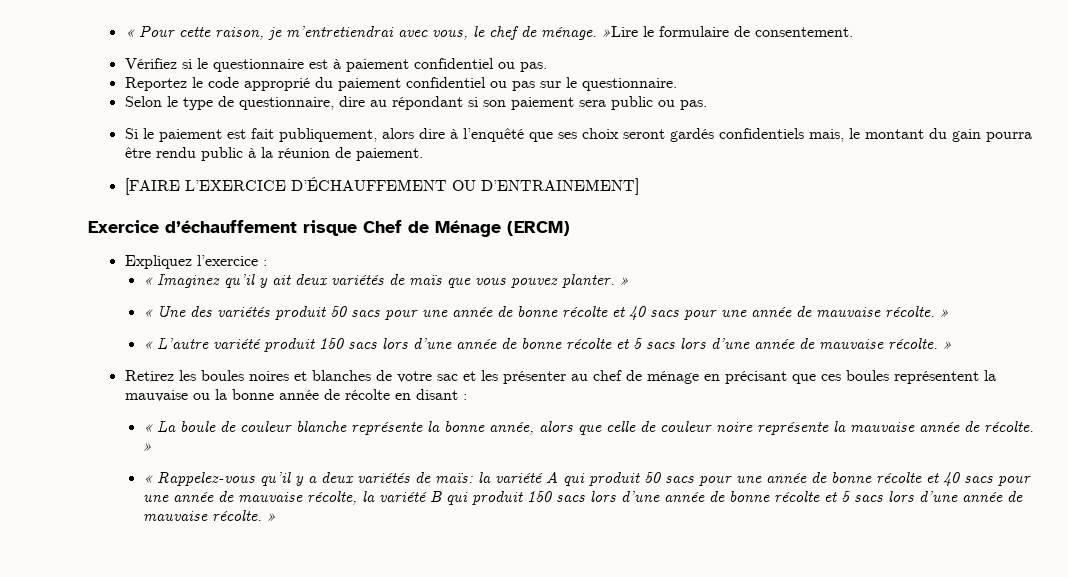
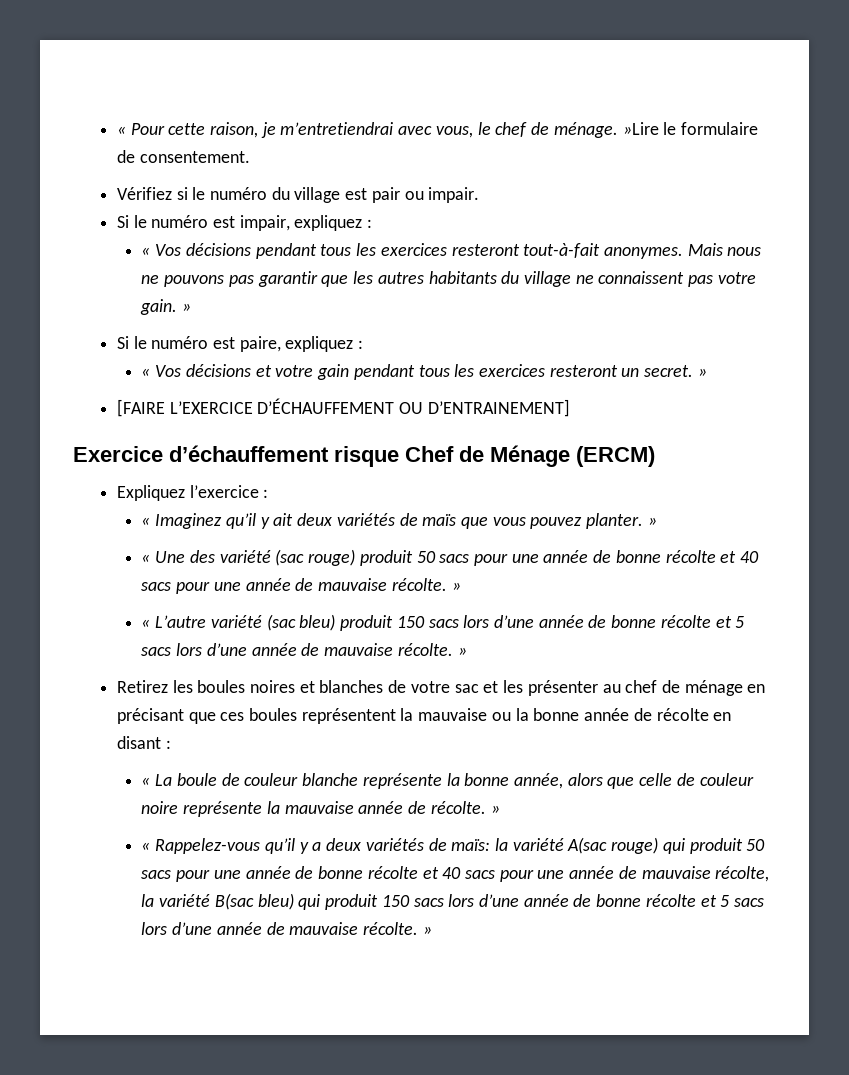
[212,58,547,72] [124,77,677,91] [124,96,707,110] [124,128,1032,142] [124,147,423,161] questionnaire est à paiement confidentiel ou pas. // Reportez le code approprié du paiement confidentiel ou pas sur le questionnaire. // Selon le type de questionnaire, dire au répondant si son paiement sera public ou pas. // Si le paiement est fait publiquement, alors dire à l’enquêté que ses choix seront gardés confidentiels mais, le montant du gain pourra être rendu public à la réunion de paiement. -> [210,187,480,203] [116,215,373,231] [141,243,762,259] [141,271,756,287] [140,299,192,315] [116,336,364,352] [141,364,707,380] numéro du village est pair ou impair. // Si le numéro est impair, expliquez : // « Vos décisions pendant tous les exercices resteront tout-à-fait anonymes. Mais nous ne pouvons pas garantir que les autres habitants du village ne connaissent pas votre gain. » // Si le numéro est paire, expliquez : // « Vos décisions et votre gain pendant tous les exercices resteront un secret. »
[217,307,271,317] variétés -> [219,549,356,566] variété (sac rouge)
(262, 344) none -> [266,614,336,631] (sac bleu)
[546,471,559,483] A -> [567,837,659,854] A(sac rouge)
[430,491,443,502] B -> [214,893,294,910] B(sac bleu)

